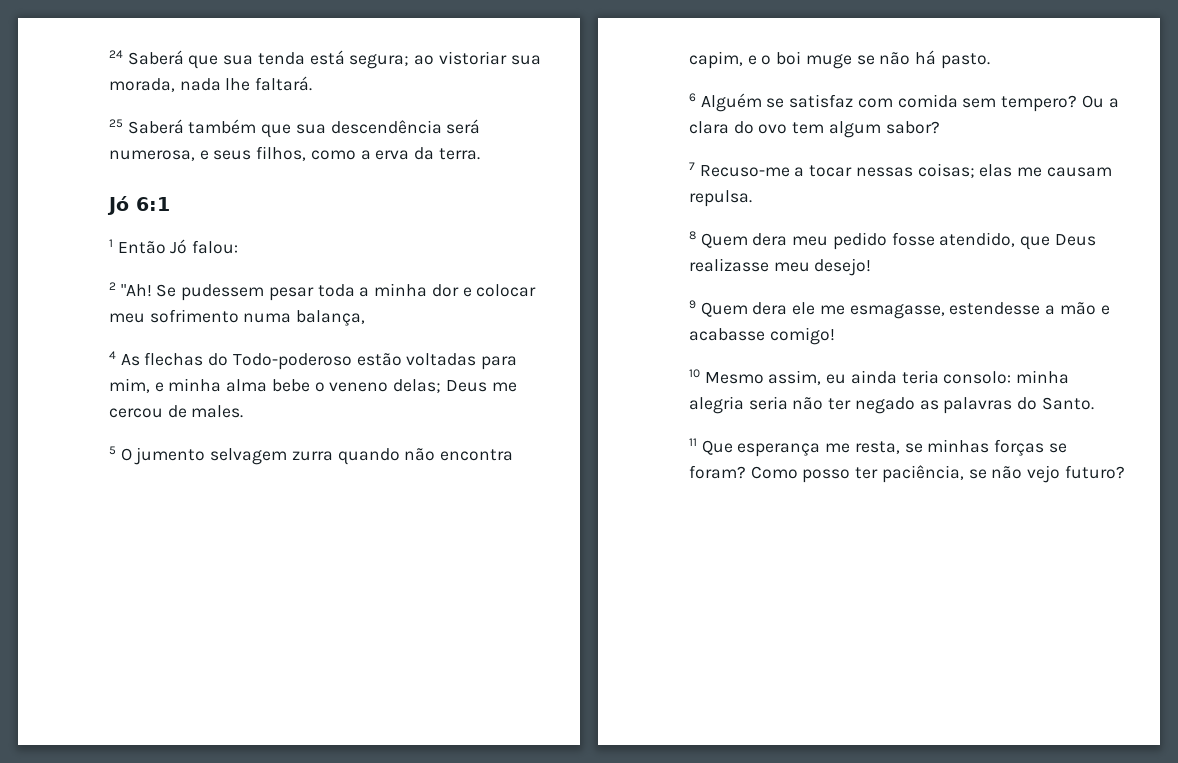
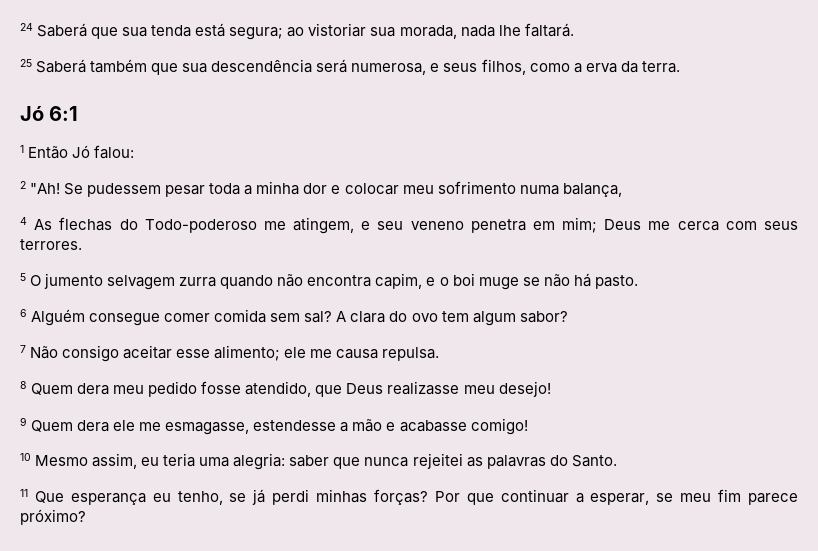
[356,353,518,370] [109,378,517,393] [109,405,244,418] estão voltadas para mim, e minha alma bebe o veneno delas; Deus me cercou de males. -> [263,217,798,234] [20,239,82,250] me atingem, e seu veneno penetra em mim; Deus me cerca com seus terrores.
[766,94,1119,112] se satisfaz com comida sem tempero? Ou a -> [89,309,347,326] consegue comer comida sem sal? A
[699,163,1112,178] Recuso-me a tocar nessas coisas; elas me causam -> [30,345,379,362] Não consigo aceitar esse alimento; ele me causa
[850,370,1070,384] [689,396,915,414] ainda teria consolo: minha alegria seria não ter negado -> [163,453,463,470] teria uma alegria: saber que nunca rejeitei
[825,439,1067,456] [689,465,1125,483] me resta, se minhas forças se foram? Como posso ter paciência, se não vejo futuro? -> [152,489,799,505] [20,509,86,525] eu tenho, se já perdi minhas forças? Por que continuar a esperar, se meu fim parece próximo?

